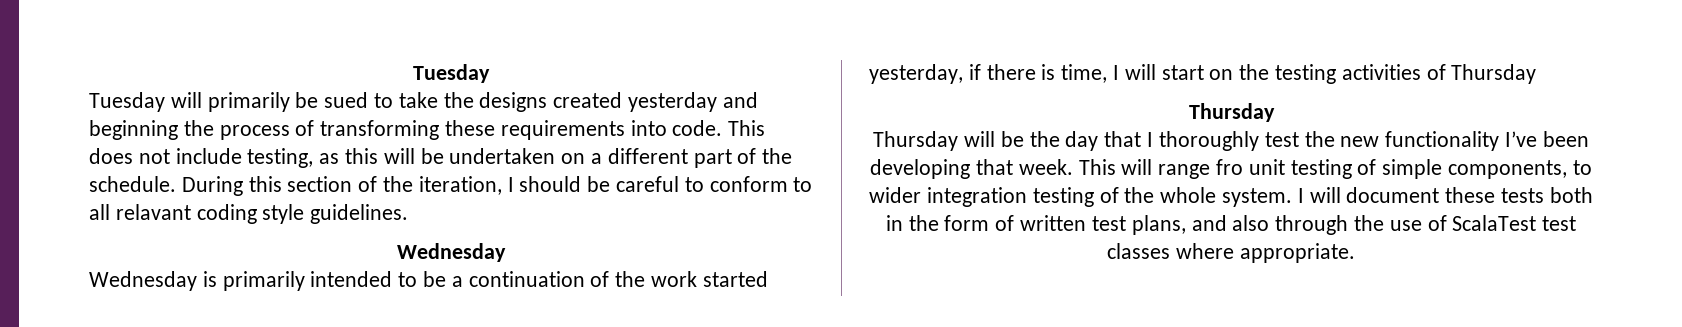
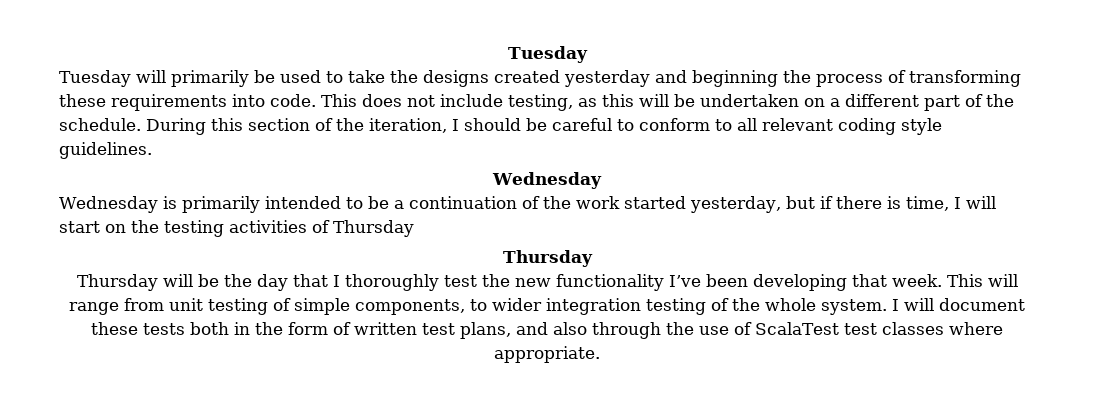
[324,92,369,108] sued -> [280,70,321,83] used
[115,204,191,220] relavant -> [762,118,833,131] relevant
(963, 74) none -> [785,196,815,209] but
[1216,159,1243,175] fro -> [124,298,164,311] from

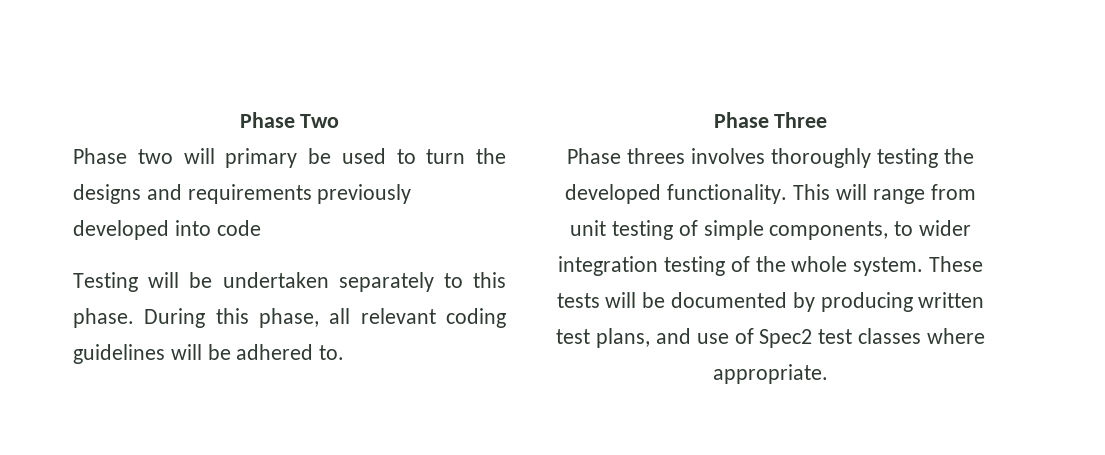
[507,46,588,63] [59,70,249,87] Tuesday // Tuesday will primarily -> [239,112,340,128] [73,148,298,168] Phase Two // Phase two will primary
[348,70,385,83] take -> [426,149,466,164] turn
[494,70,1021,87] [59,94,1014,111] [59,118,942,135] [59,142,152,159] [492,172,603,189] [59,196,996,213] [59,220,414,237] [502,250,593,267] [76,274,942,291] created yesterday and beginning the process of transforming these requirements into code. This does not include testing, as this will be undertaken on a different part of the schedule. During this section of the iteration, I should be careful to conform to all relevant coding style guidelines. // Wednesday // Wednesday is primarily intended to be a continuation of the work started yesterday, but if there is time, I will start on the testing activities of Thursday // Thursday // Thursday will be the day that I thoroughly test the new functionality I’ve been developing that week. -> [146,184,412,204] [73,220,261,240] [73,272,506,292] [73,308,506,328] [73,344,345,364] [713,112,828,128] [567,148,974,168] [565,184,788,204] and requirements previously developed into code // Testing will be undertaken separately to this phase. During this phase, all relevant coding guidelines will be adhered to. // Phase Three // Phase threes involves thoroughly testing the developed functionality.
[892,298,1025,311] [91,322,352,335] I will document these tests both in the form of -> [928,256,983,272] [556,292,913,312] These tests will be documented by producing
[553,322,695,339] also through the -> (691, 336) none
[755,322,840,335] ScalaTest -> [759,329,813,348] Spec2

